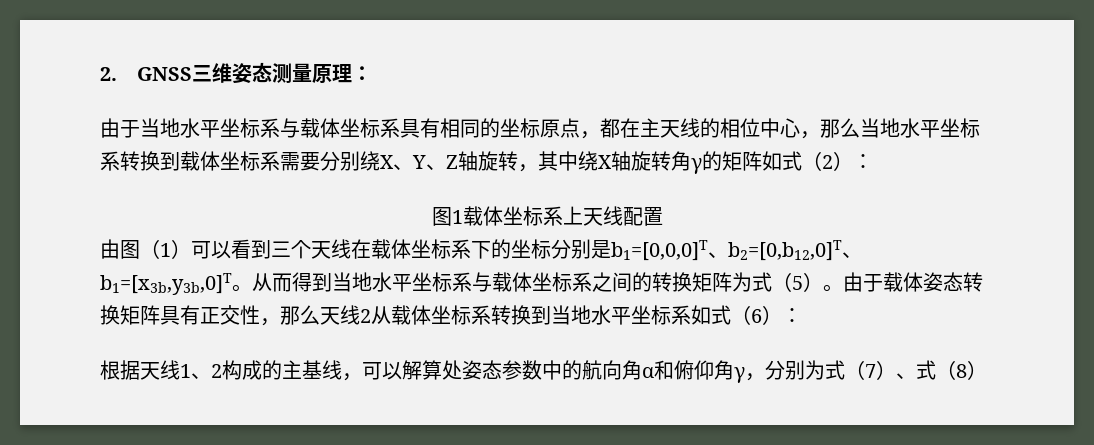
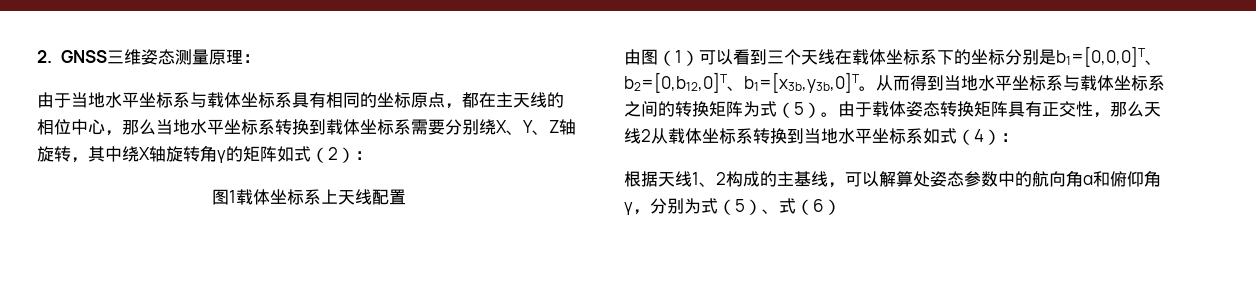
[751,309,762,323] 6 -> [974,129,984,142] 4
[865,364,876,378] 7 -> [735,199,745,212] 5
[956,364,967,378] 8 -> [813,199,824,212] 6

